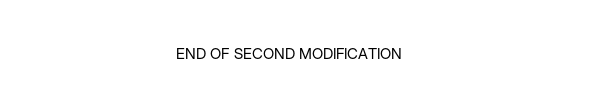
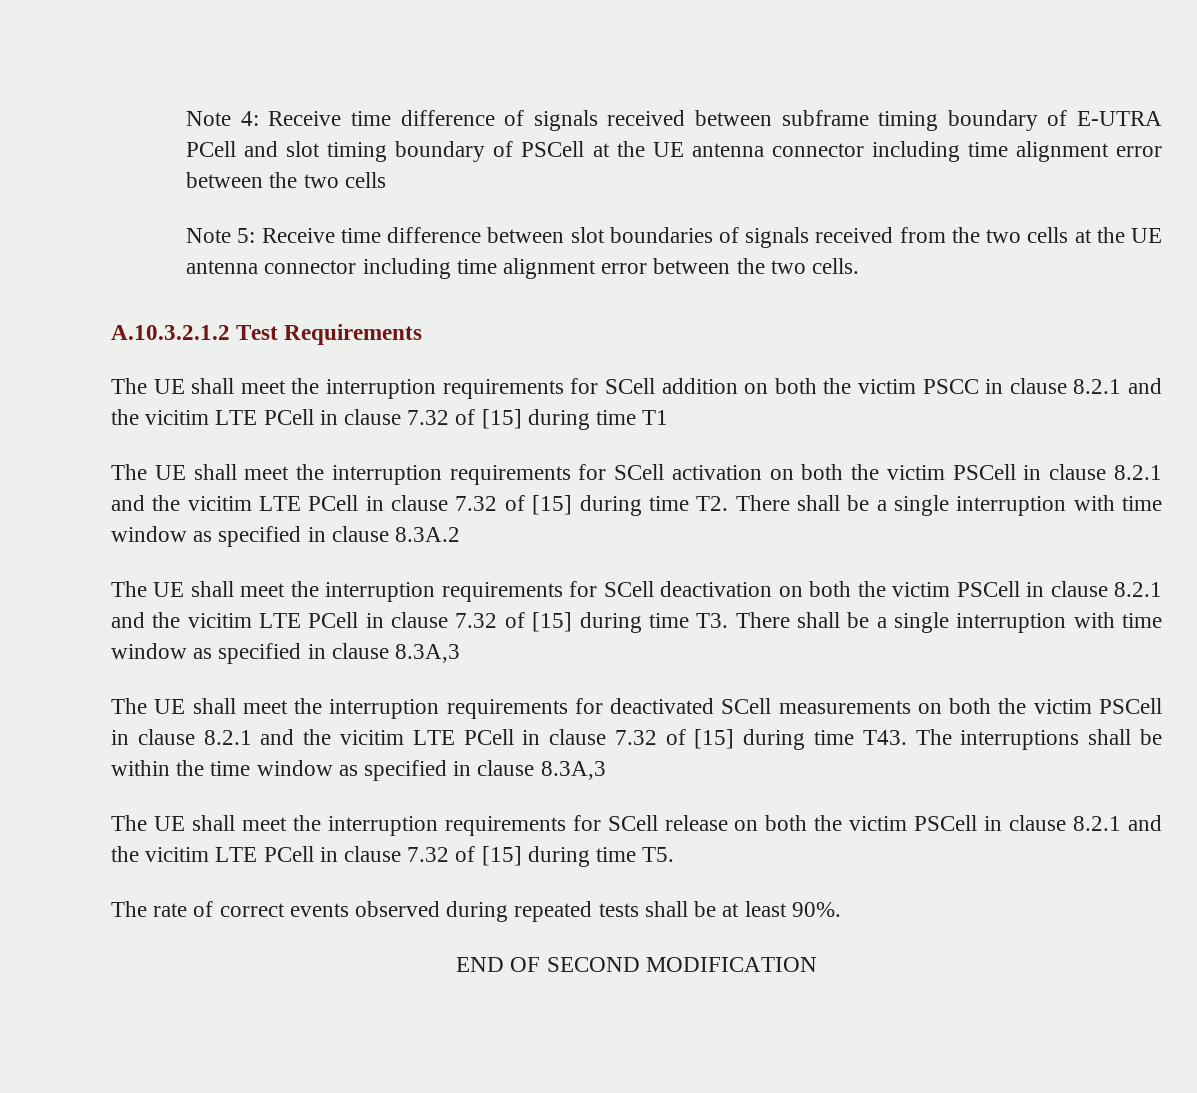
(176, 53) none -> [186,110,1163,131] [186,141,1162,162] [186,172,386,188] [186,227,1163,248] [186,258,860,279] [111,324,423,345] [111,378,1162,399] [111,409,669,430] [111,464,1162,485] [111,495,1163,516] [111,526,461,547] [111,581,1163,602] [111,612,1163,633] [111,643,461,664] [111,698,1162,719] [111,729,1162,750] [111,760,606,781] [111,815,1163,836] [111,846,675,867] [111,901,841,922] Note 4: Receive time difference of signals received between subframe timing boundary of E-UTRA PCell and slot timing boundary of PSCell at the UE antenna connector including time alignment error between the two cells // Note 5: Receive time difference between slot boundaries of signals received from the two cells at the UE antenna connector including time alignment error between the two cells. // A.10.3.2.1.2 Test Requirements // The UE shall meet the interruption requirements for SCell addition on both the victim PSCC in clause 8.2.1 and the vicitim LTE PCell in clause 7.32 of [15] during time T1 // The UE shall meet the interruption requirements for SCell activation on both the victim PSCell in clause 8.2.1 and the vicitim LTE PCell in clause 7.32 of [15] during time T2. There shall be a single interruption with time window as specified in clause 8.3A.2 // The UE shall meet the interruption requirements for SCell deactivation on both the victim PSCell in clause 8.2.1 and the vicitim LTE PCell in clause 7.32 of [15] during time T3. There shall be a single interruption with time window as specified in clause 8.3A,3 // The UE shall meet the interruption requirements for deactivated SCell measurements on both the victim PSCell in clause 8.2.1 and the vicitim LTE PCell in clause 7.32 of [15] during time T43. The interruptions shall be within the time window as specified in clause 8.3A,3 // The UE shall meet the interruption requirements for SCell release on both the victim PSCell in clause 8.2.1 and the vicitim LTE PCell in clause 7.32 of [15] during time T5. // The rate of correct events observed during repeated tests shall be at least 90%. //

